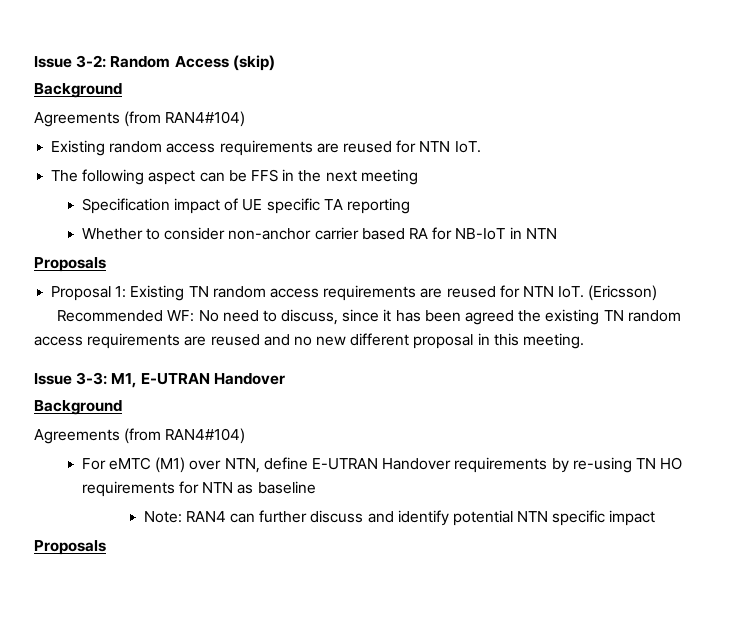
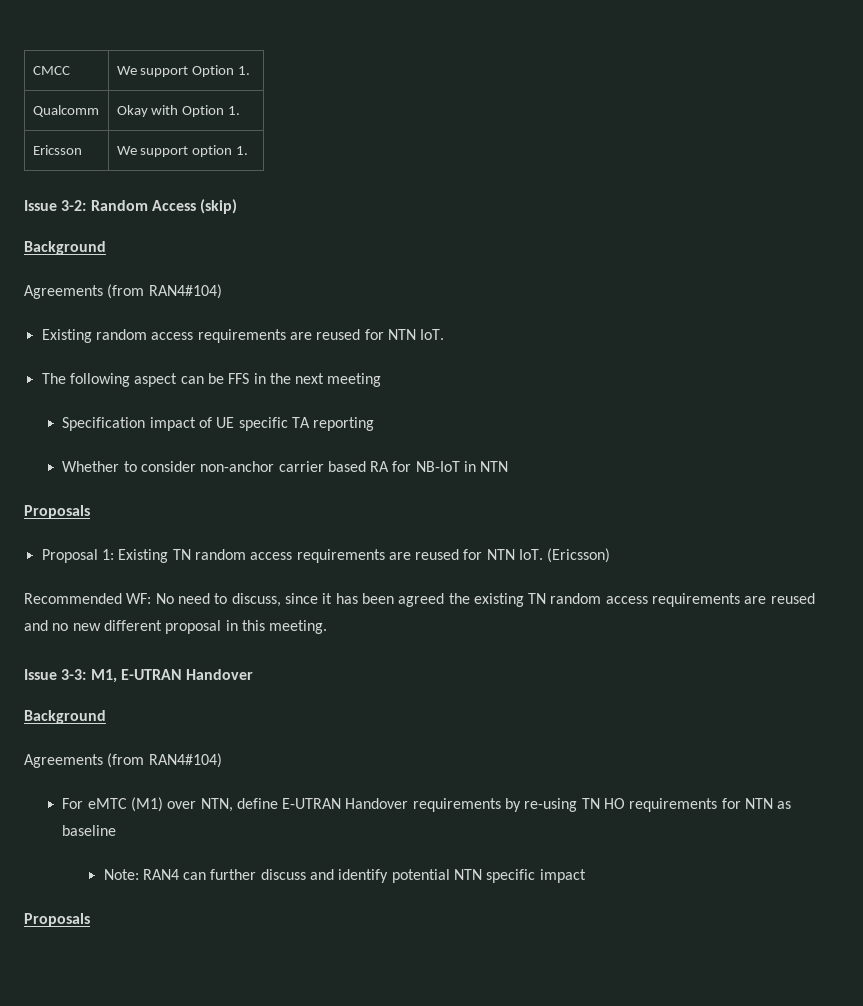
(34, 62) none -> [32,66,70,75] [116,65,251,77] [32,105,99,117] [116,105,241,117] [32,145,82,155] [116,145,249,157] CMCC | We support Option 1. // Qualcomm | Okay with Option 1. // Ericsson | We support option 1. //

